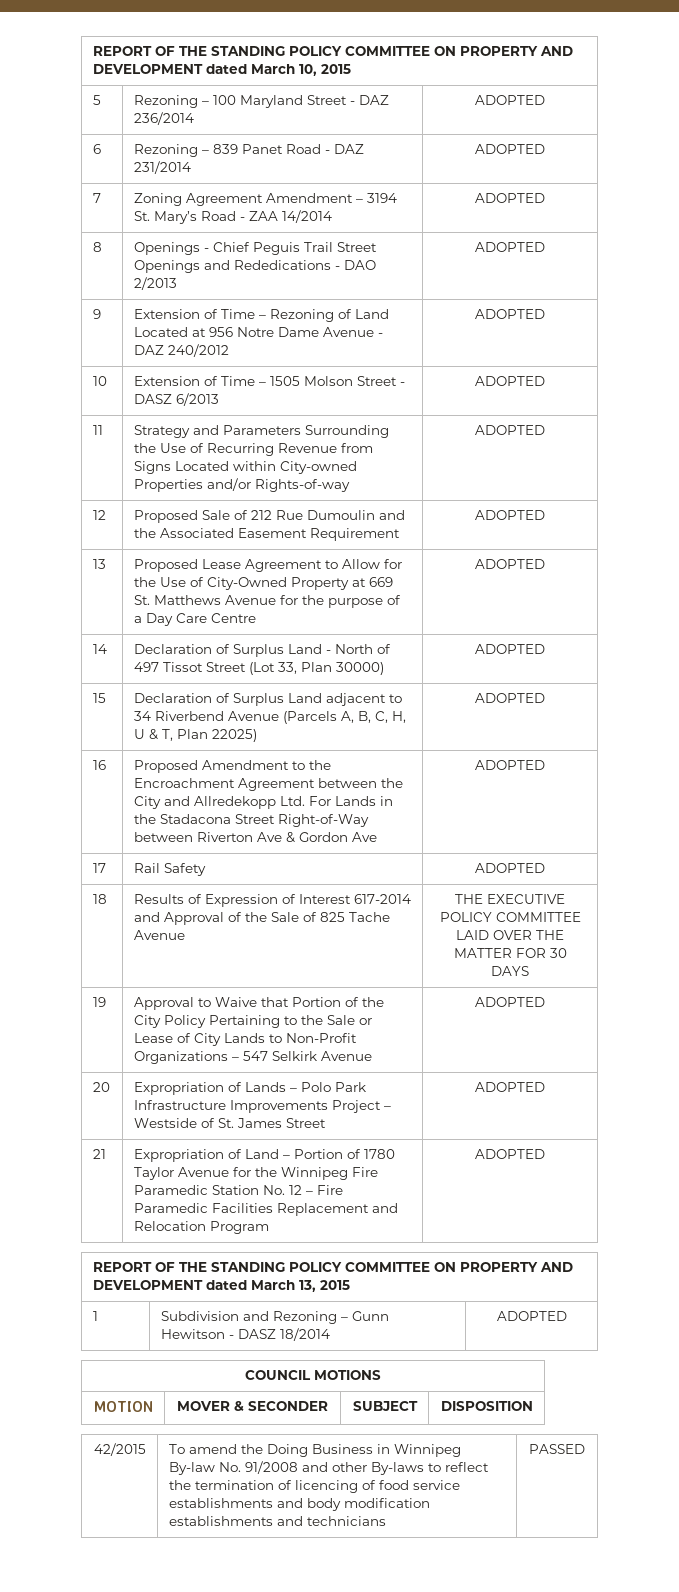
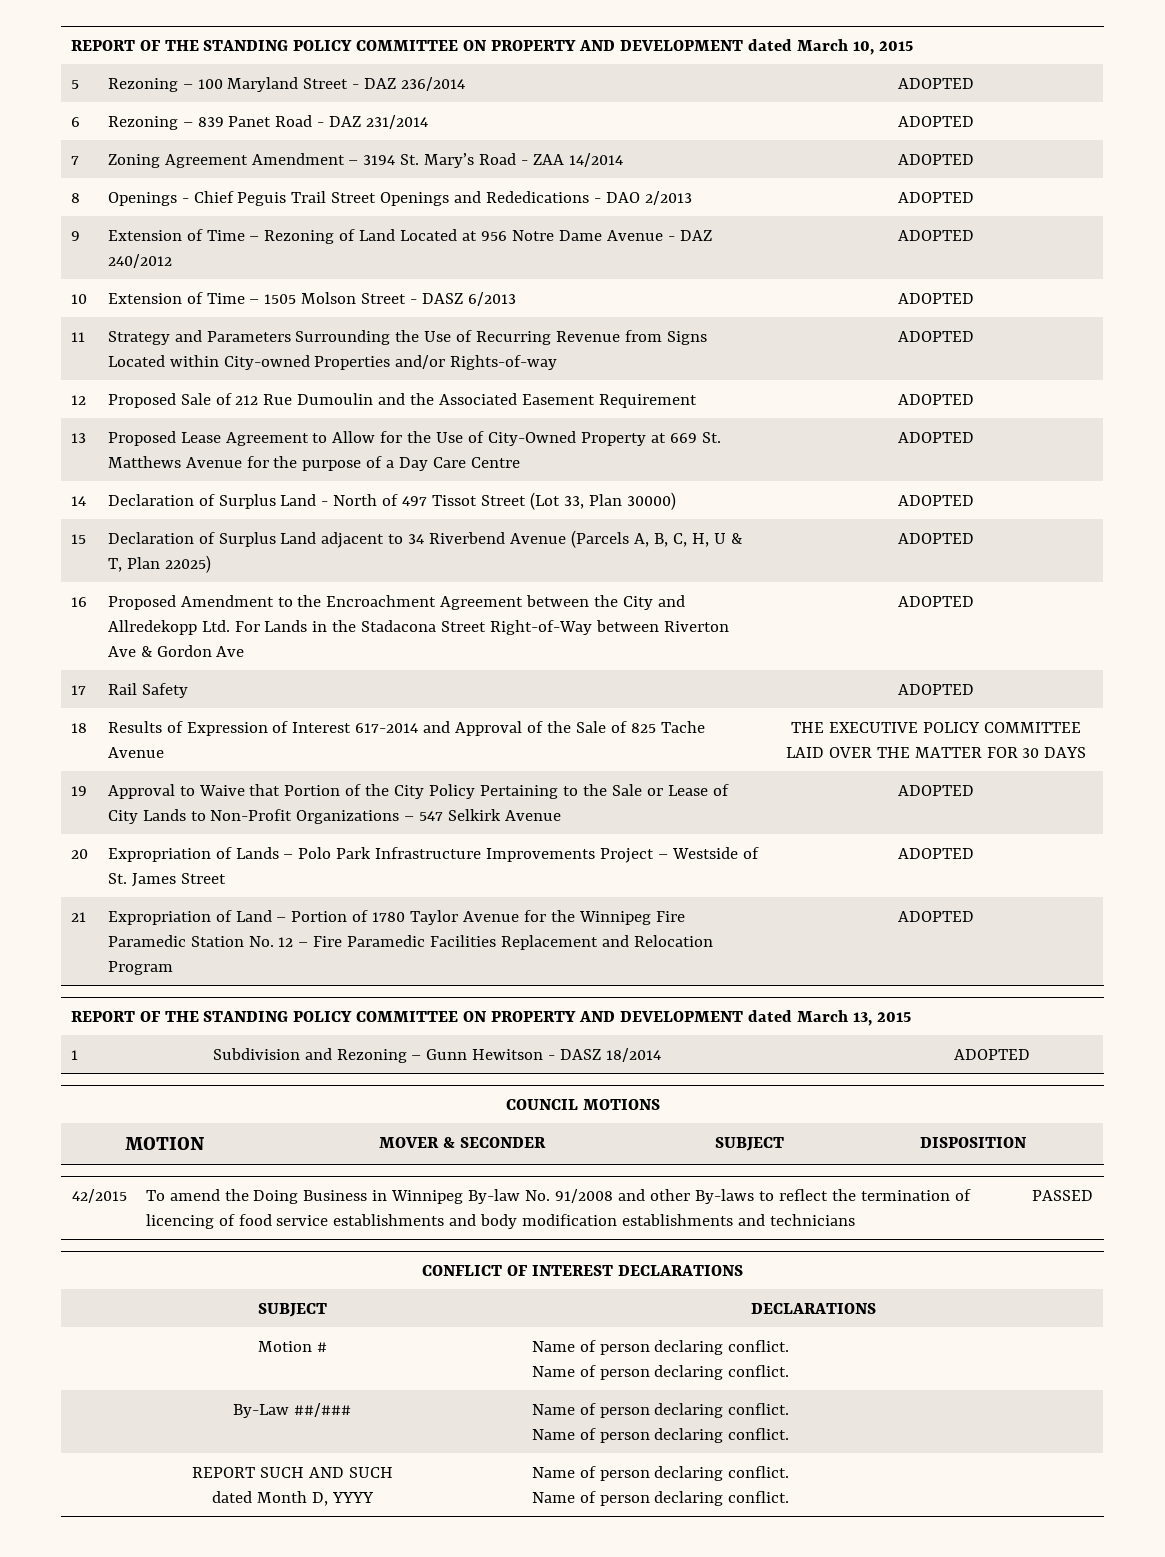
(585, 1449) none -> [422,1265,743,1276] [257,1303,327,1317] [750,1303,876,1314] [257,1341,327,1352] [531,1340,790,1355] [531,1365,790,1380] [233,1403,351,1418] [531,1403,790,1418] [531,1428,790,1443] [191,1467,393,1478] [211,1491,374,1506] [531,1466,790,1481] [531,1491,790,1506] // CONFLICT OF INTEREST DECLARATIONS // SUBJECT | DECLARATIONS // Motion # | Name of person declaring conflict. // Name of person declaring conflict. // By-Law ##/### | Name of person declaring conflict. // Name of person declaring conflict. // REPORT SUCH AND SUCH // dated Month D, YYYY | Name of person declaring conflict. // Name of person declaring conflict.

